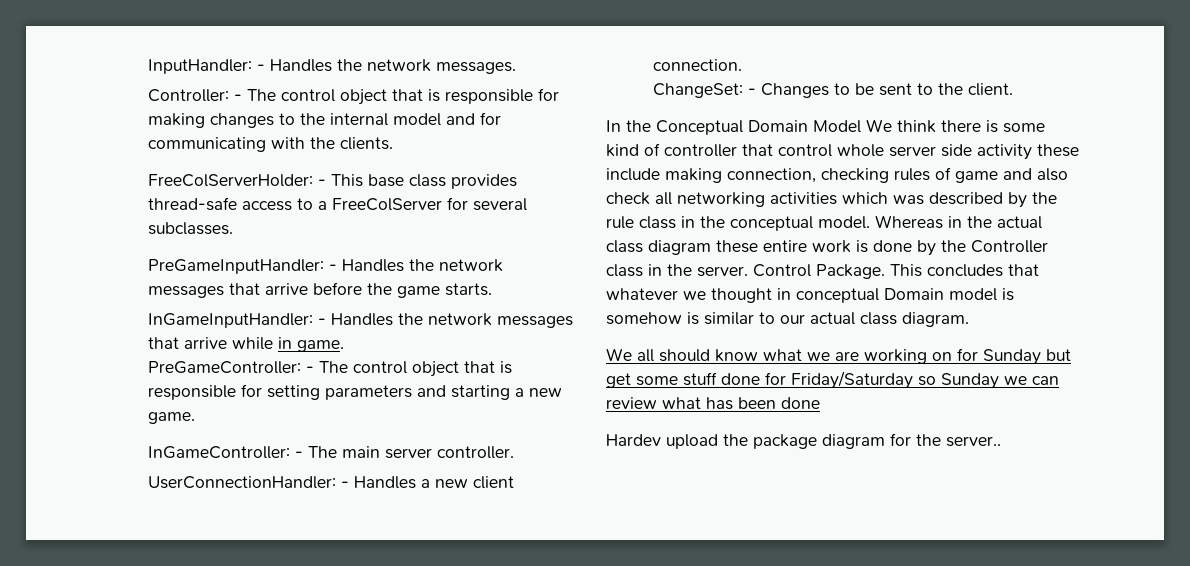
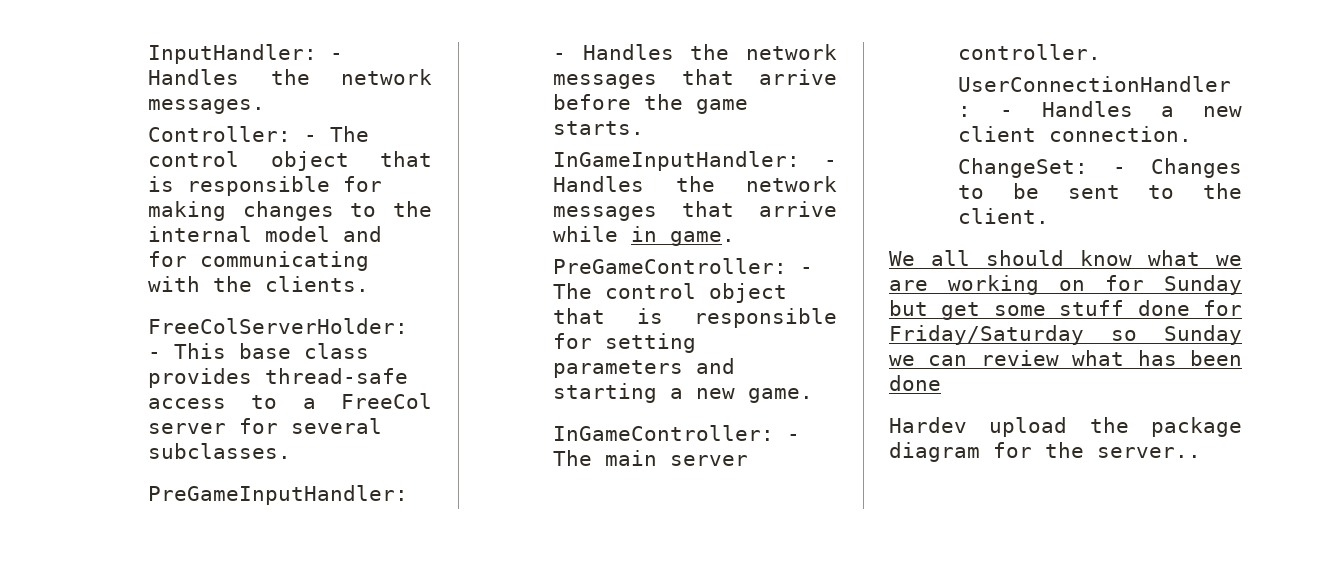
[332,198,443,211] FreeColServer -> [341,393,432,409] [148,423,227,434] FreeCol server
[606,119,1045,135] [606,143,1079,160] [606,167,1068,183] [606,192,1057,208] [606,215,1042,231] [606,240,1048,256] [606,264,1039,279] [606,288,1014,303] [606,312,969,327] // In the Conceptual Domain Model We think there is some kind of controller that control whole server side activity these include making connection, checking rules of game and also check all networking activities which was described by the rule class in the conceptual model. Whereas in the actual class diagram these entire work is done by the Controller class in the server. Control Package. This concludes that whatever we thought in conceptual Domain model is somehow is similar to our actual class diagram. -> (1050, 216) none

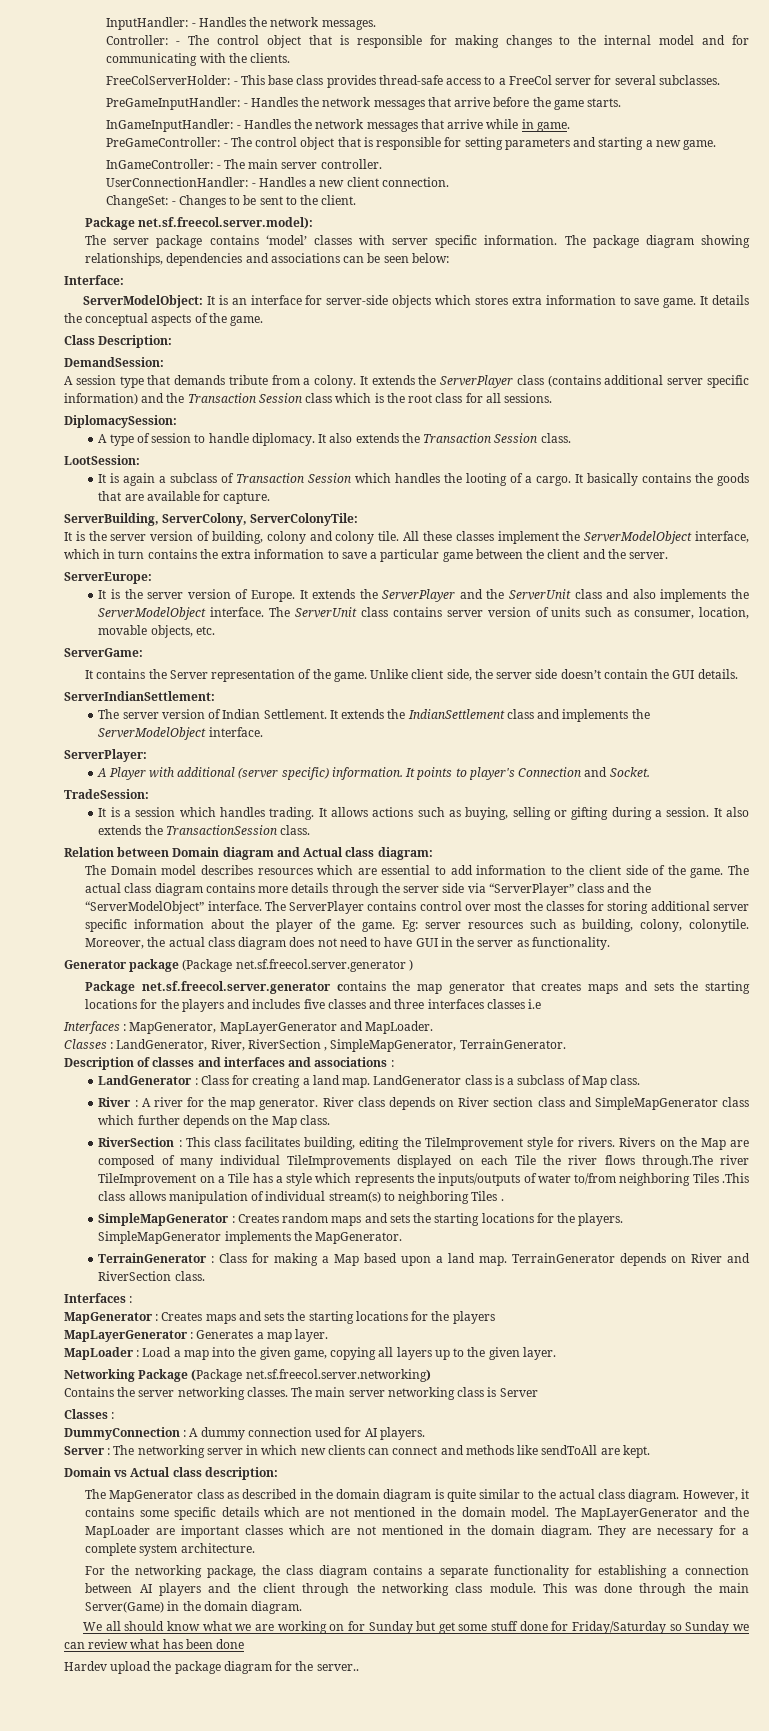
(1050, 216) none -> [85,217,314,230] [85,235,750,248] [85,253,449,266] [64,275,124,285] [82,295,749,308] [64,313,264,326] [64,335,173,348] [64,357,164,367] [64,375,749,388] [64,393,553,405] [64,415,177,428] [98,433,571,446] [64,455,140,465] [98,473,750,486] [98,491,271,504] [64,513,359,526] [64,531,749,544] [64,549,669,562] [64,572,152,584] [98,589,749,602] [98,607,750,620] [98,625,215,638] [64,648,143,657] [85,669,738,682] [64,691,215,701] [98,709,650,722] [98,727,263,740] [64,749,147,762] [97,767,650,780] [64,789,149,799] [98,807,749,820] [98,825,311,835] [64,847,433,860] [85,865,749,878] [85,883,651,896] [85,901,749,914] [85,919,749,932] [85,937,610,950] [64,959,413,972] [85,981,750,994] [85,999,542,1012] [63,1021,434,1034] [64,1039,566,1052] [64,1057,394,1070] [98,1075,641,1088] [98,1097,749,1110] [98,1115,330,1128] [98,1137,749,1150] [98,1155,749,1168] [98,1173,749,1186] [98,1191,504,1204] [98,1213,624,1226] [98,1231,403,1244] [98,1253,750,1266] [98,1271,205,1281] [64,1293,133,1303] [64,1311,495,1324] [64,1329,329,1342] [64,1347,556,1360] [64,1369,431,1382] [64,1387,538,1400] [64,1409,115,1419] [64,1427,425,1440] [64,1445,650,1458] [64,1467,278,1480] [85,1489,749,1502] [85,1507,749,1520] [85,1525,749,1538] [85,1543,255,1556] [85,1565,749,1578] [85,1583,749,1596] [85,1601,303,1614] // Package net.sf.freecol.server.model): // The server package contains ‘model’ classes with server specific information. The package diagram showing relationships, dependencies and associations can be seen below: // Interface: // ServerModelObject: It is an interface for server-side objects which stores extra information to save game. It details the conceptual aspects of the game. // Class Description: // DemandSession: // A session type that demands tribute from a colony. It extends the ServerPlayer class (contains additional server specific information) and the Transaction Session class which is the root class for all sessions. // DiplomacySession: // A type of session to handle diplomacy. It also extends the Transaction Session class. // LootSession: // It is again a subclass of Transaction Session which handles the looting of a cargo. It basically contains the goods that are available for capture. // ServerBuilding, ServerColony, ServerColonyTile: // It is the server version of building, colony and colony tile. All these classes implement the ServerModelObject interface, which in turn contains the extra information to save a particular game between the client and the server. // ServerEurope: // It is the server version of Europe. It extends the ServerPlayer and the ServerUnit class and also implements the ServerModelObject interface. The ServerUnit class contains server version of units such as consumer, location, movable objects, etc. // ServerGame: // It contains the Server representation of the game. Unlike client side, the server side doesn’t contain the GUI details. // ServerIndianSettlement: // The server version of Indian Settlement. It extends the IndianSettlement class and implements the ServerModelObject interface. // ServerPlayer: // A Player with additional (server specific) information. It points to player's Connection and Socket. // TradeSession: // It is a session which handles trading. It allows actions such as buying, selling or gifting during a session. It also extends the TransactionSession class. // Relation between Domain diagram and Actual class diagram: // The Domain model describes resources which are essential to add information to the client side of the game. The actual class diagram contains more details through the server side via “ServerPlayer” class and the “ServerModelObject” interface. The ServerPlayer contains control over most the classes for storing additional server specific information about the player of the game. Eg: server resources such as building, colony, colonytile. Moreover, the actual class diagram does not need to have GUI in the server as functionality. // Generator package (Package net.sf.freecol.server.generator ) // Package net.sf.freecol.server.generator contains the map generator that creates maps and sets the starting locations for the players and includes five classes and three interfaces classes i.e // Interfaces : MapGenerator, MapLayerGenerator and MapLoader. // Classes : LandGenerator, River, RiverSection , SimpleMapGenerator, TerrainGenerator. // Description of classes and interfaces and associations : // LandGenerator : Class for creating a land map. LandGenerator class is a subclass of Map class. // River : A river for the map generator. River class depends on River section class and SimpleMapGenerator class which further depends on the Map class. // RiverSection : This class facilitates building, editing the TileImprovement style for rivers. Rivers on the Map are composed of many individual TileImprovements displayed on each Tile the river flows through.The river TileImprovement on a Tile has a style which represents the inputs/outputs of water to/from neighboring Tiles .This class allows manipulation of individual stream(s) to neighboring Tiles . // SimpleMapGenerator : Creates random maps and sets the starting locations for the players. SimpleMapGenerator implements the MapGenerator. // TerrainGenerator : Class for making a Map based upon a land map. TerrainGenerator depends on River and RiverSection class. // Interfaces : // MapGenerator : Creates maps and sets the starting locations for the players // MapLayerGenerator : Generates a map layer. // MapLoader : Load a map into the given game, copying all layers up to the given layer. // Networking Package (Package net.sf.freecol.server.networking) // Contains the server networking classes. The main server networking class is Server // Classes : // DummyConnection : A dummy connection used for AI players. // Server : The networking server in which new clients can connect and methods like sendToAll are kept. // Domain vs Actual class description: // The MapGenerator class as described in the domain diagram is quite similar to the actual class diagram. However, it contains some specific details which are not mentioned in the domain model. The MapLayerGenerator and the MapLoader are important classes which are not mentioned in the domain diagram. They are necessary for a complete system architecture. // For the networking package, the class diagram contains a separate functionality for establishing a connection between AI players and the client through the networking class module. This was done through the main Server(Game) in the domain diagram.

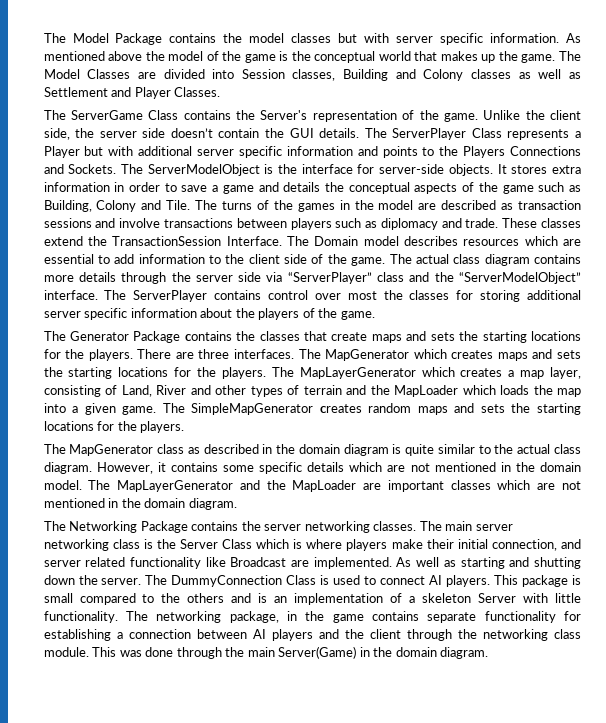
[106,17,376,30] [106,35,749,48] [106,53,291,66] [106,75,720,88] [106,97,622,110] [106,119,570,132] [106,137,717,150] [106,159,382,169] [106,177,449,187] [106,195,357,208] [85,217,314,230] [85,235,750,248] [85,253,449,266] [64,275,124,285] [82,295,749,308] [64,313,264,326] [64,335,173,348] [64,357,164,367] [64,375,749,388] [64,393,553,405] [64,415,177,428] [98,433,571,446] [64,455,140,465] [98,473,750,486] [98,491,271,504] [64,513,359,526] [64,531,749,544] [64,549,669,562] [64,572,152,584] [98,589,749,602] [98,607,750,620] [98,625,215,638] [64,648,143,657] [85,669,208,679] InputHandler: - Handles the network messages. // Controller: - The control object that is responsible for making changes to the internal model and for communicating with the clients. // FreeColServerHolder: - This base class provides thread-safe access to a FreeCol server for several subclasses. // PreGameInputHandler: - Handles the network messages that arrive before the game starts. // InGameInputHandler: - Handles the network messages that arrive while in game. // PreGameController: - The control object that is responsible for setting parameters and starting a new game. // InGameController: - The main server controller. // UserConnectionHandler: - Handles a new client connection. // ChangeSet: - Changes to be sent to the client. // Package net.sf.freecol.server.model): // The server package contains ‘model’ classes with server specific information. The package diagram showing relationships, dependencies and associations can be seen below: // Interface: // ServerModelObject: It is an interface for server-side objects which stores extra information to save game. It details the conceptual aspects of the game. // Class Description: // DemandSession: // A session type that demands tribute from a colony. It extends the ServerPlayer class (contains additional server specific information) and the Transaction Session class which is the root class for all sessions. // DiplomacySession: // A type of session to handle diplomacy. It also extends the Transaction Session class. // LootSession: // It is again a subclass of Transaction Session which handles the looting of a cargo. It basically contains the goods that are available for capture. // ServerBuilding, ServerColony, ServerColonyTile: // It is the server version of building, colony and colony tile. All these classes implement the ServerModelObject interface, which in turn contains the extra information to save a particular game between the client and the server. // ServerEurope: // It is the server version of Europe. It extends the ServerPlayer and the ServerUnit class and also implements the ServerModelObject interface. The ServerUnit class contains server version of units such as consumer, location, movable objects, etc. // ServerGame: // It contains the Server -> [43,33,581,45] [43,51,581,63] [43,69,582,81] [43,87,221,99] [43,110,308,120] The Model Package contains the model classes but with server specific information. As mentioned above the model of the game is the conceptual world that makes up the game. The Model Classes are divided into Session classes, Building and Colony classes as well as Settlement and Player Classes. // The ServerGame Class contains the Server's
(409, 674) none -> [525,110,545,120] the
[64,691,215,701] [98,709,650,722] [98,727,263,740] [64,749,147,762] [97,767,650,780] [64,789,149,799] [98,807,749,820] [98,825,311,835] [64,847,433,860] // ServerIndianSettlement: // The server version of Indian Settlement. It extends the IndianSettlement class and implements the ServerModelObject interface. // ServerPlayer: // A Player with additional (server specific) information. It points to player's Connection and Socket. // TradeSession: // It is a session which handles trading. It allows actions such as buying, selling or gifting during a session. It also extends the TransactionSession class. // Relation between Domain diagram and Actual class diagram: // -> [364,128,582,140] [43,146,582,158] [43,164,581,176] [43,182,581,194] [43,200,581,212] [43,218,581,230] [43,236,282,246] The ServerPlayer Class represents a Player but with additional server specific information and points to the Players Connections and Sockets. The ServerModelObject is the interface for server-side objects. It stores extra information in order to save a game and details the conceptual aspects of the game such as Building, Colony and Tile. The turns of the games in the model are described as transaction sessions and involve transactions between players such as diplomacy and trade. These classes extend the TransactionSession Interface.
[275,919,749,932] [85,937,610,950] [64,959,413,972] [85,981,535,994] player of the game. Eg: server resources such as building, colony, colonytile. Moreover, the actual class diagram does not need to have GUI in the server as functionality. // Generator package (Package net.sf.freecol.server.generator ) // Package net.sf.freecol.server.generator contains the map generator that -> [258,308,375,320] [43,331,581,343] [43,349,447,361] players of the game. // The Generator Package contains the classes that create maps and sets the starting locations for the players. There are three interfaces. The MapGenerator which
[181,999,542,1012] [63,1021,434,1034] [64,1039,566,1052] [64,1057,394,1070] [98,1075,641,1088] [98,1097,749,1110] [98,1115,330,1128] [98,1137,749,1150] [98,1155,749,1168] [98,1173,749,1186] [98,1191,504,1204] [98,1213,279,1226] players and includes five classes and three interfaces classes i.e // Interfaces : MapGenerator, MapLayerGenerator and MapLoader. // Classes : LandGenerator, River, RiverSection , SimpleMapGenerator, TerrainGenerator. // Description of classes and interfaces and associations : // LandGenerator : Class for creating a land map. LandGenerator class is a subclass of Map class. // River : A river for the map generator. River class depends on River section class and SimpleMapGenerator class which further depends on the Map class. // RiverSection : This class facilitates building, editing the TileImprovement style for rivers. Rivers on the Map are composed of many individual TileImprovements displayed on each Tile the river flows through.The river TileImprovement on a Tile has a style which represents the inputs/outputs of water to/from neighboring Tiles .This class allows manipulation of individual stream(s) to neighboring Tiles . // SimpleMapGenerator : Creates -> [221,367,582,379] [43,385,582,397] [43,403,362,415] players. The MapLayerGenerator which creates a map layer, consisting of Land, River and other types of terrain and the MapLoader which loads the map into a given game. The SimpleMapGenerator creates
[98,1231,403,1244] [98,1253,750,1266] [98,1271,205,1281] [64,1293,133,1303] [64,1311,495,1324] [64,1329,329,1342] [64,1347,556,1360] [64,1369,431,1382] [64,1387,538,1400] [64,1409,115,1419] [64,1427,425,1440] [64,1445,650,1458] [64,1467,278,1480] SimpleMapGenerator implements the MapGenerator. // TerrainGenerator : Class for making a Map based upon a land map. TerrainGenerator depends on River and RiverSection class. // Interfaces : // MapGenerator : Creates maps and sets the starting locations for the players // MapLayerGenerator : Generates a map layer. // MapLoader : Load a map into the given game, copying all layers up to the given layer. // Networking Package (Package net.sf.freecol.server.networking) // Contains the server networking classes. The main server networking class is Server // Classes : // DummyConnection : A dummy connection used for AI players. // Server : The networking server in which new clients can connect and methods like sendToAll are kept. // Domain vs Actual class description: -> (185, 427) none
[597,1525,749,1538] [85,1543,255,1556] [85,1565,435,1578] They are necessary for a complete system architecture. // For the networking package, the class diagram contains a -> [43,521,513,533] [43,539,581,551] [43,557,581,569] [43,575,582,587] [43,593,582,605] [43,611,419,623] // The Networking Package contains the server networking classes. The main server networking class is the Server Class which is where players make their initial connection, and server related functionality like Broadcast are implemented. As well as starting and shutting down the server. The DummyConnection Class is used to connect AI players. This package is small compared to the others and is an implementation of a skeleton Server with little functionality. The networking package, in the game contains
[82,1621,749,1634] [64,1639,245,1649] [64,1661,359,1674] // We all should know what we are working on for Sunday but get some stuff done for Friday/Saturday so Sunday we can review what has been done // Hardev upload the package diagram for the server.. -> (489, 653) none

